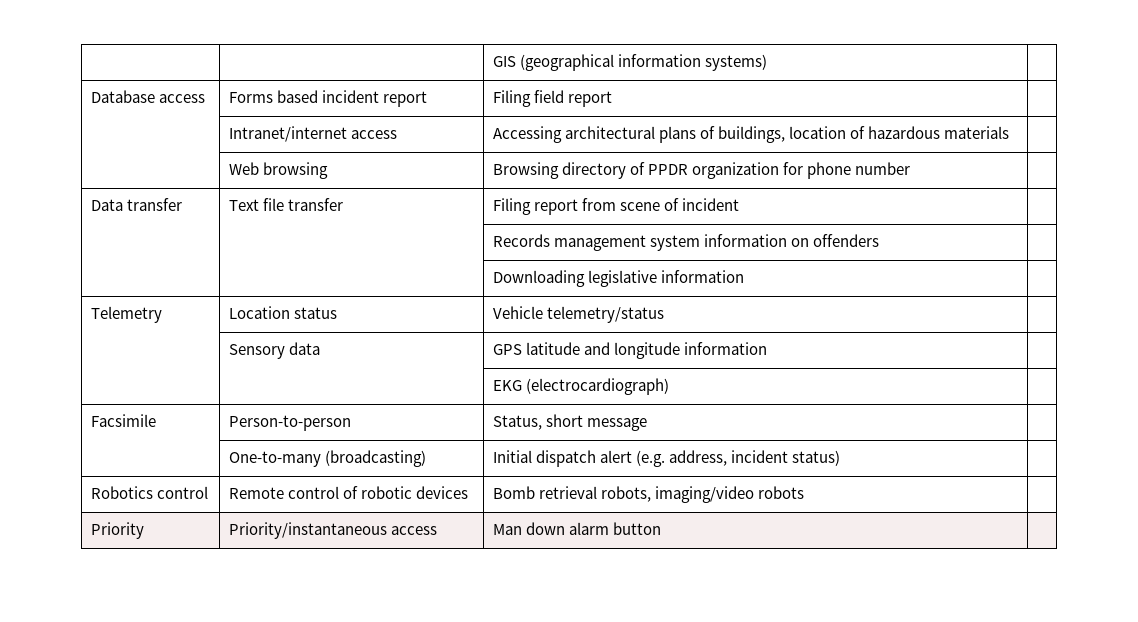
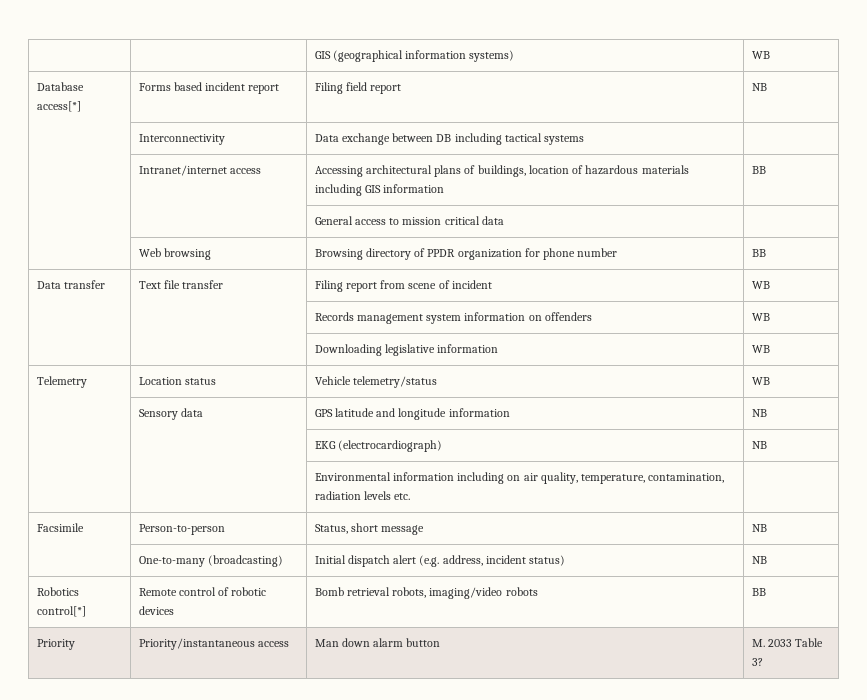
(768, 62) none -> [751,51,770,59] WB
[158,94,205,103] access -> [36,101,81,112] access[*]
(612, 99) none -> [751,83,767,91] [138,134,225,145] [314,133,585,145] | NB // | Interconnectivity | Data exchange between DB including tactical systems
(1010, 132) none -> [314,184,445,196] [751,166,766,174] [314,216,504,225] including GIS information | BB // | | General access to mission critical data
(911, 168) none -> [751,249,766,257] BB
(740, 204) none -> [751,281,770,289] WB
(880, 240) none -> [751,313,770,321] WB
(744, 276) none -> [751,345,770,353] WB
(664, 314) none -> [751,377,770,385] WB
(768, 348) none -> [751,409,767,417] NB
(669, 386) none -> [751,441,767,449] [314,472,725,484] [314,491,411,500] | NB // | | Environmental information including on air quality, temperature, contamination, radiation levels etc.
(647, 424) none -> [751,524,767,532] NB
(841, 458) none -> [751,556,767,564] NB
[156,486,208,499] control -> [36,606,86,617] control[*]
(805, 492) none -> [751,588,766,596] BB
(662, 528) none -> [751,638,824,647] [751,658,763,666] M. 2033 Table 3?

